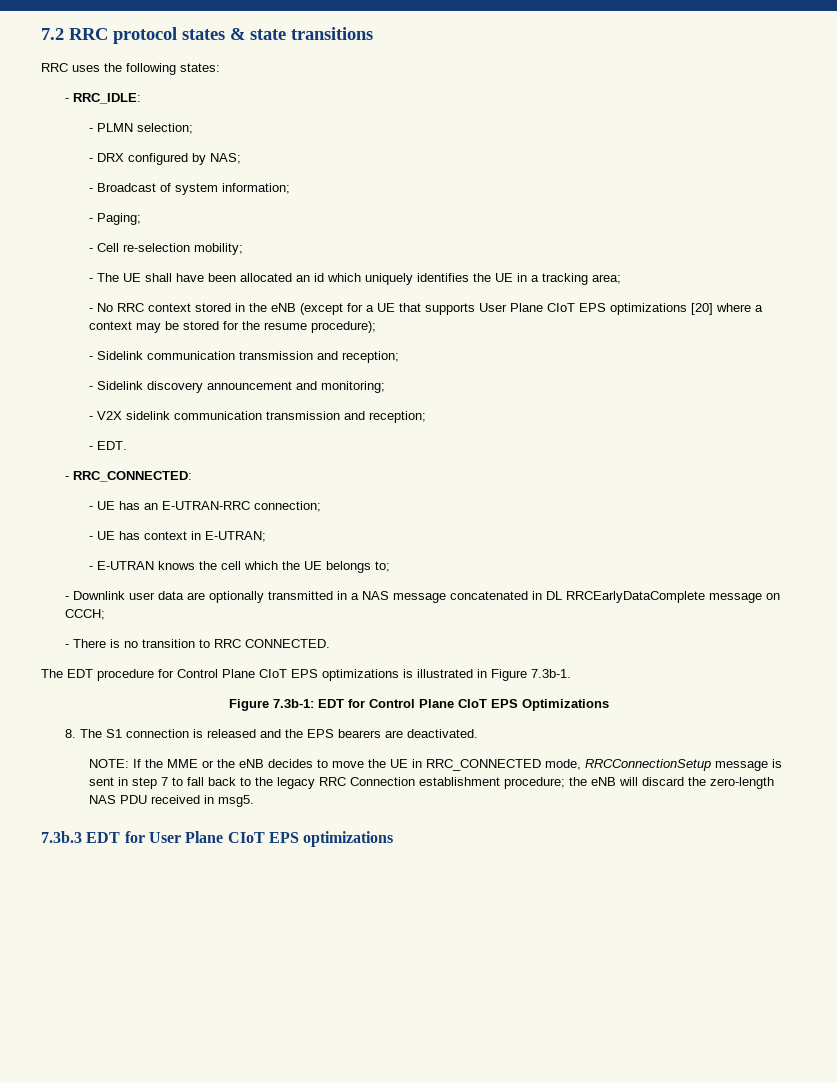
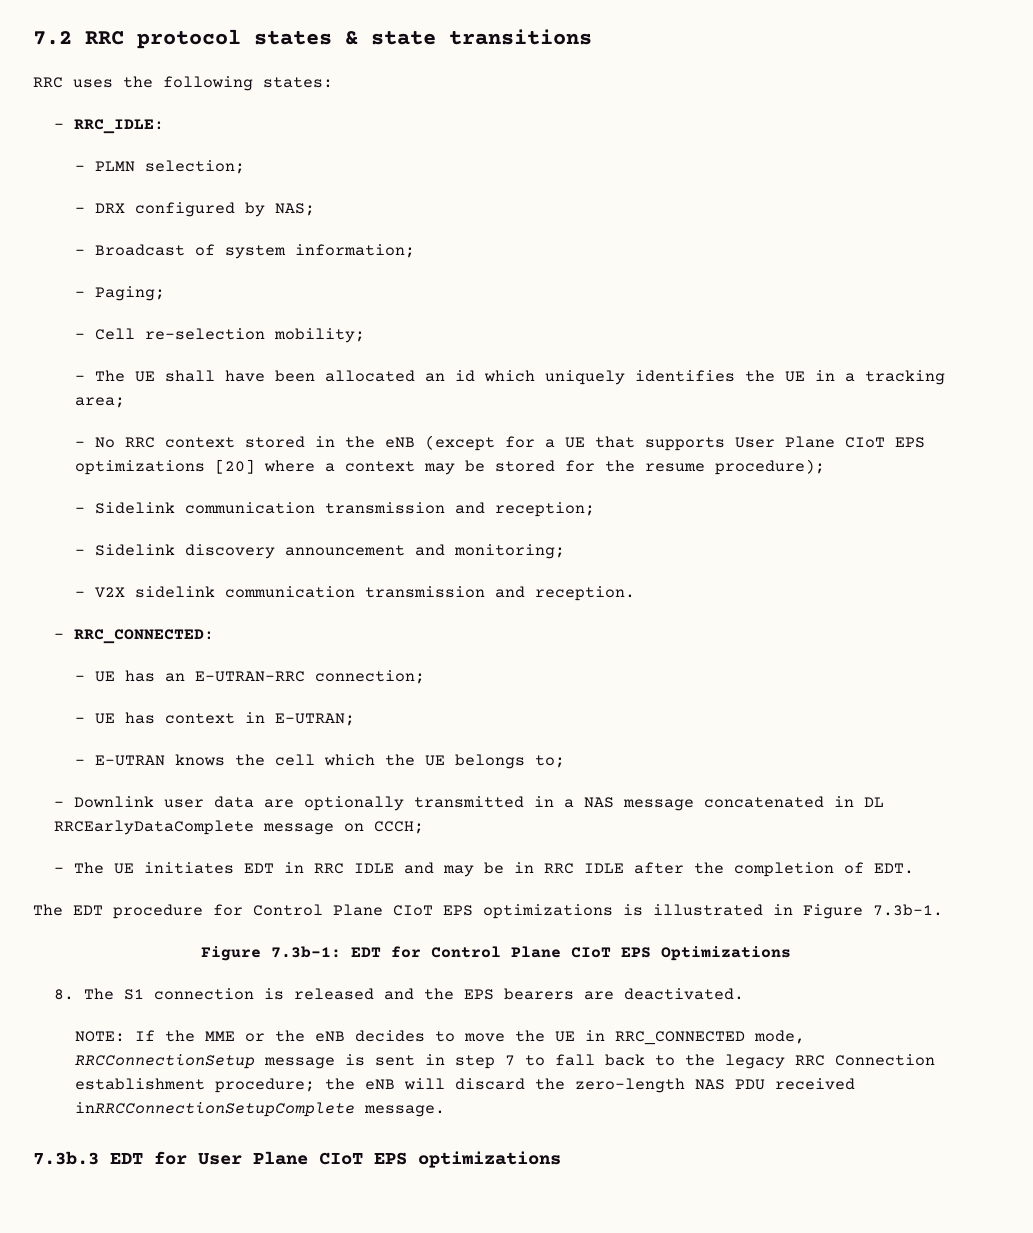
[368,411,426,423] [88,441,127,450] reception; // - EDT. -> [534,586,635,601] reception.
[72,639,330,648] There is no transition to RRC CONNECTED. -> [73,862,914,877] The UE initiates EDT in RRC IDLE and may be in RRC IDLE after the completion of EDT.
[203,795,254,807] in msg5. -> [74,1102,445,1117] inRRCConnectionSetupComplete message.

